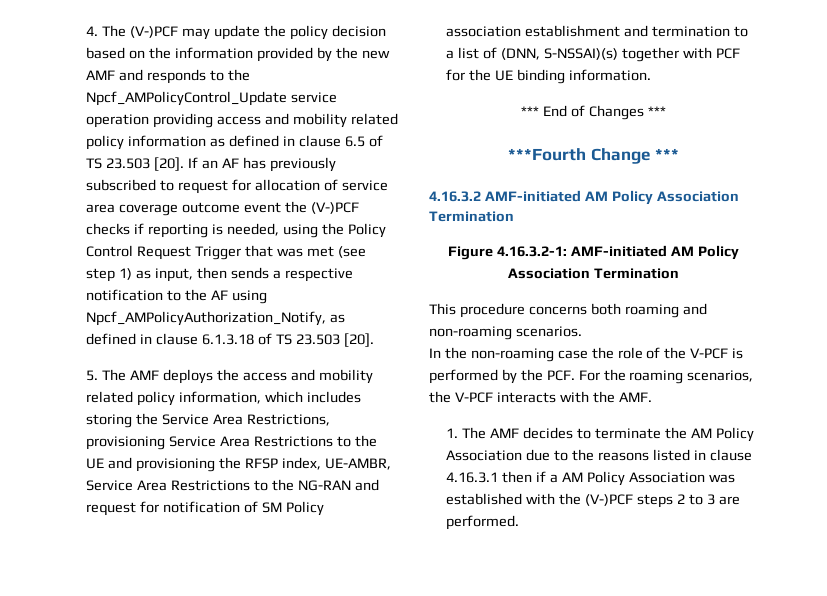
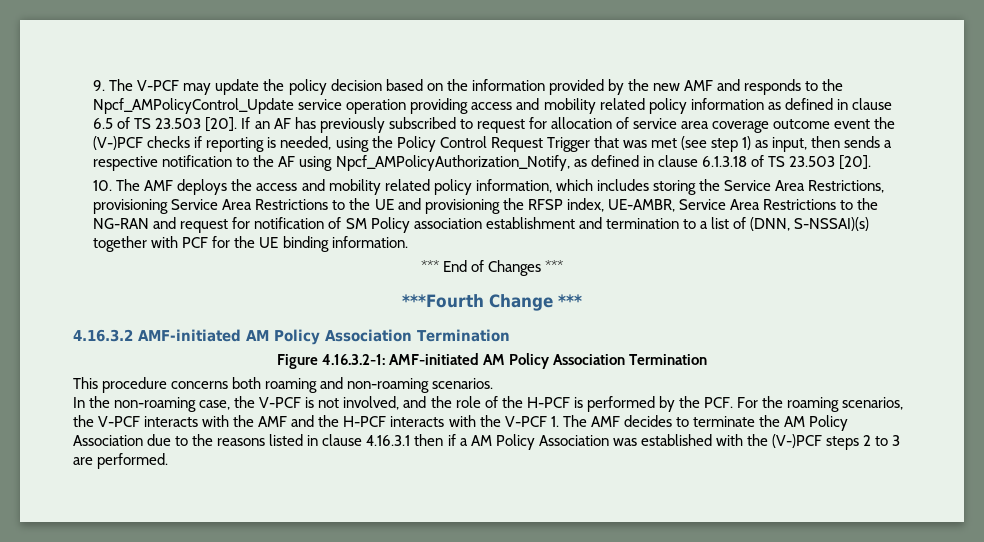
[86,25,179,38] 4. The (V-)PCF -> [93,79,180,91] 9. The V-PCF
[86,370,99,381] 5. -> [93,180,113,191] 10.
[557,350,588,359] case -> [199,396,427,410] case, the V-PCF is not involved, and
[690,348,729,359] V-PCF -> [526,397,570,408] H-PCF
[618,392,652,402] AMF. // -> [258,415,547,427] AMF and the H-PCF interacts with the V-PCF

